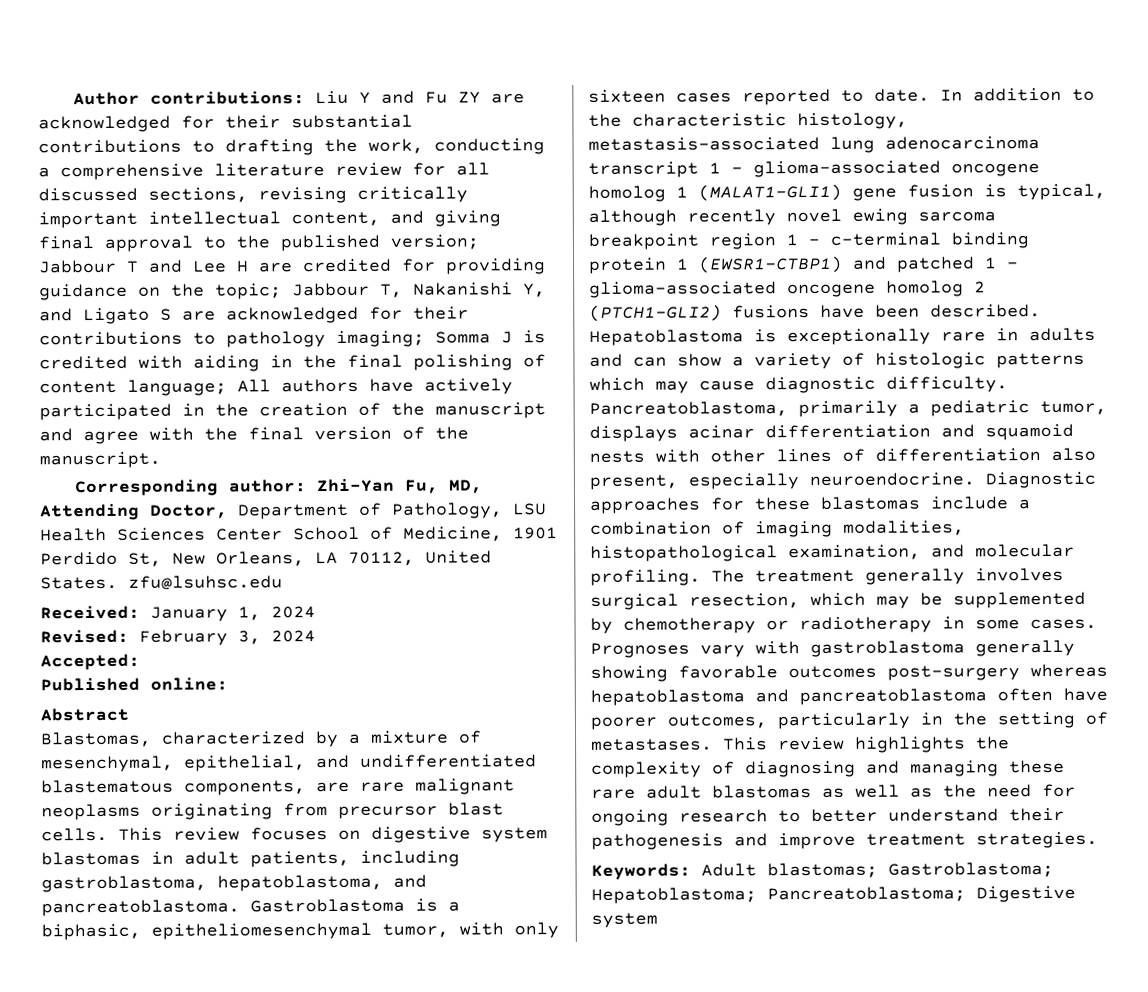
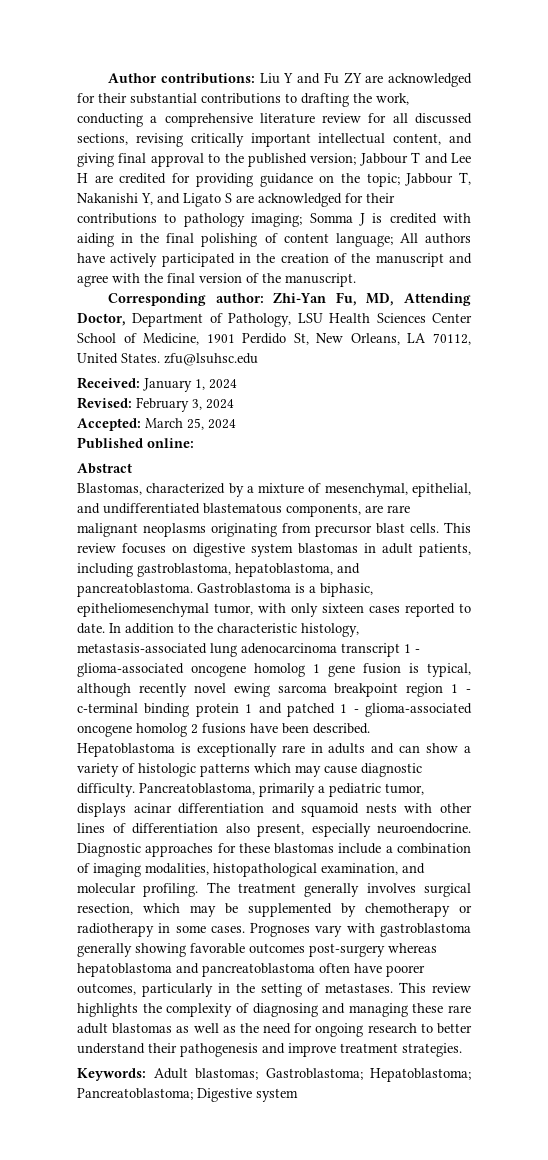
(140, 662) none -> [145,418,236,430] March 25, 2024
[698,183,842,202] (MALAT1-GLI1) -> (320, 668) none
[698,255,843,274] (EWSR1-CTBP1) -> (253, 708) none
[589,304,722,322] (PTCH1-GLI2) -> (198, 729) none

